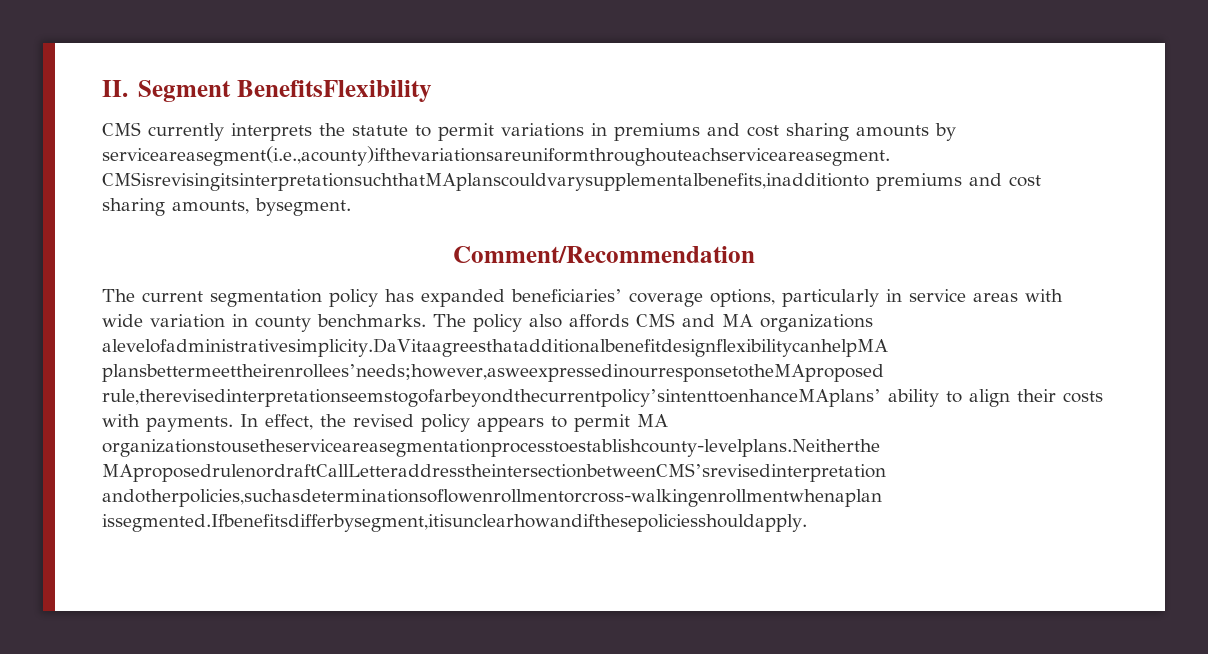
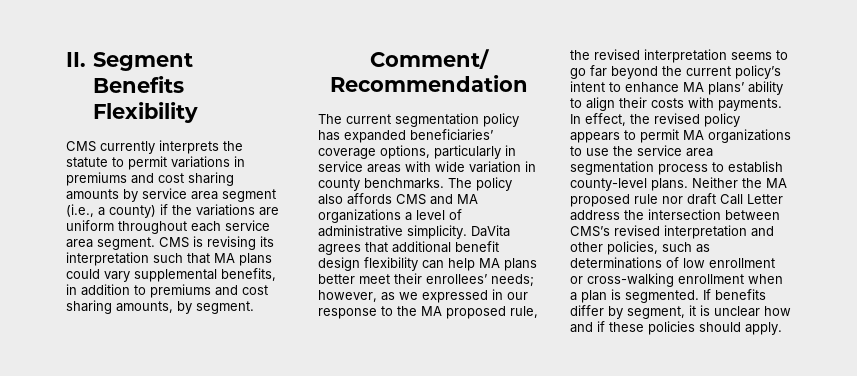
[237,80,433,102] BenefitsFlexibility -> [92,76,184,93] [92,102,198,123] Benefits Flexibility
[102,146,890,166] [102,172,869,191] serviceareasegment(i.e.,acounty)ifthevariationsareuniformthroughouteachserviceareasegment. CMSisrevisingitsinterpretationsuchthatMAplanscouldvarysupplementalbenefits,inadditionto -> [142,188,276,202] [66,204,279,218] [66,220,270,234] [66,236,274,250] [66,252,272,266] [66,268,276,282] [66,284,146,296] service area segment (i.e., a county) if the variations are uniform throughout each service area segment. CMS is revising its interpretation such that MA plans could vary supplemental benefits, in addition to
[255,198,351,216] bysegment. -> [177,301,254,314] by segment.
[102,338,888,357] [102,364,884,382] [102,389,881,407] alevelofadministrativesimplicity.DaVitaagreesthatadditionalbenefitdesignflexibilitycanhelpMA plansbettermeettheirenrollees’needs;however,asweexpressedinourresponsetotheMAproposed rule,therevisedinterpretationseemstogofarbeyondthecurrentpolicy’sintenttoenhanceMAplans’ -> [405,209,462,221] [318,225,510,239] [318,241,499,255] [318,257,537,271] [318,273,534,287] [318,289,528,303] [318,306,538,319] [570,49,788,63] [570,65,781,79] [570,81,744,95] a level of administrative simplicity. DaVita agrees that additional benefit design flexibility can help MA plans better meet their enrollees’ needs; however, as we expressed in our response to the MA proposed rule, the revised interpretation seems to go far beyond the current policy’s intent to enhance MA plans’
[102,439,880,457] [102,463,886,482] [102,489,882,507] [102,514,807,532] organizationstousetheserviceareasegmentationprocesstoestablishcounty-levelplans.Neitherthe MAproposedrulenordraftCallLetteraddresstheintersectionbetweenCMS’srevisedinterpretation andotherpolicies,suchasdeterminationsoflowenrollmentorcross-walkingenrollmentwhenaplan issegmented.Ifbenefitsdifferbysegment,itisunclearhowandifthesepoliciesshouldapply. -> [708,129,791,143] [570,145,713,157] [570,161,783,175] [570,177,787,191] [570,193,783,207] [570,209,780,221] [570,225,774,239] [570,241,710,255] [570,257,775,269] [570,273,783,287] [570,289,766,303] [570,305,791,319] [570,321,782,335] organizations to use the service area segmentation process to establish county-level plans. Neither the MA proposed rule nor draft Call Letter address the intersection between CMS’s revised interpretation and other policies, such as determinations of low enrollment or cross-walking enrollment when a plan is segmented. If benefits differ by segment, it is unclear how and if these policies should apply.

